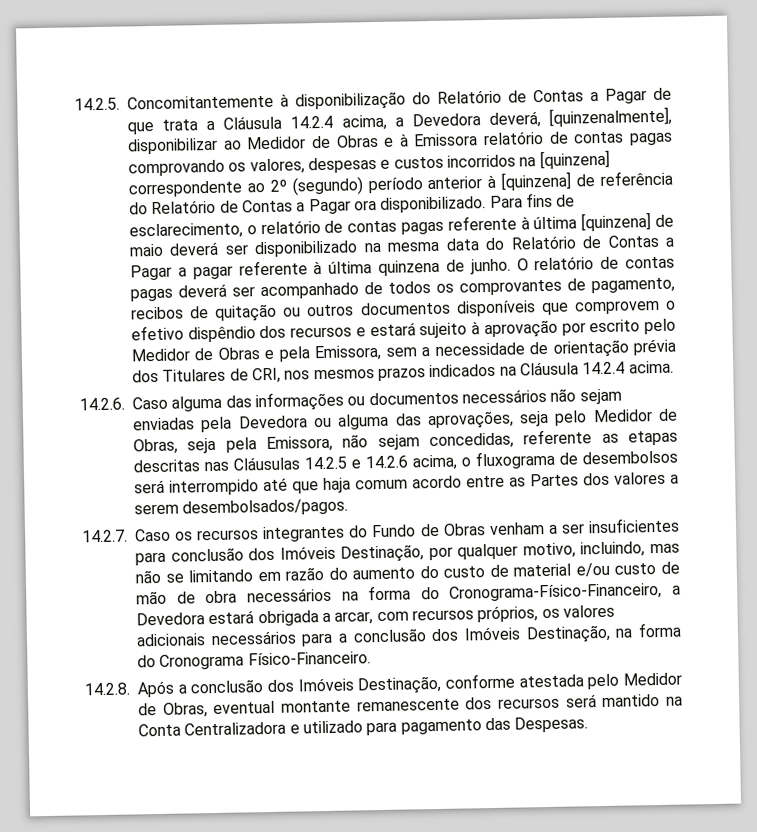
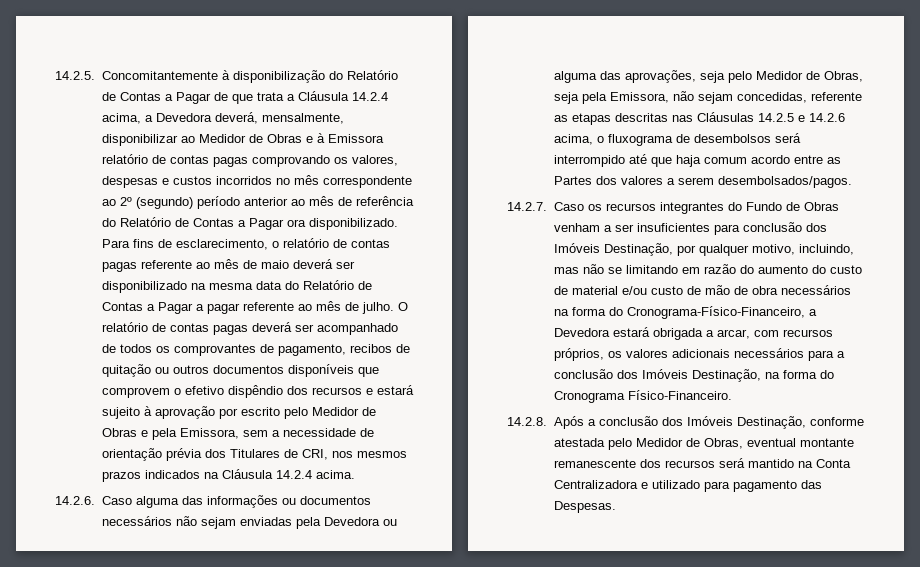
[548,106,672,127] [quinzenalmente], -> [261,113,344,124] mensalmente,
[519,149,610,170] na [quinzena] -> [275,175,319,185] no mês
[487,171,572,191] à [quinzena] -> [290,196,334,206] ao mês
[520,212,652,232] à última [quinzena] -> [195,259,239,269] ao mês
[313,258,511,276] à última quinzena de junho. -> [297,301,394,314] ao mês de julho.

